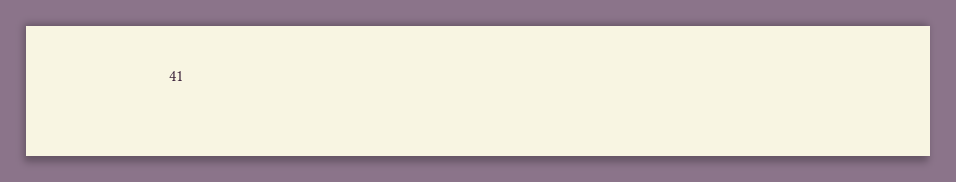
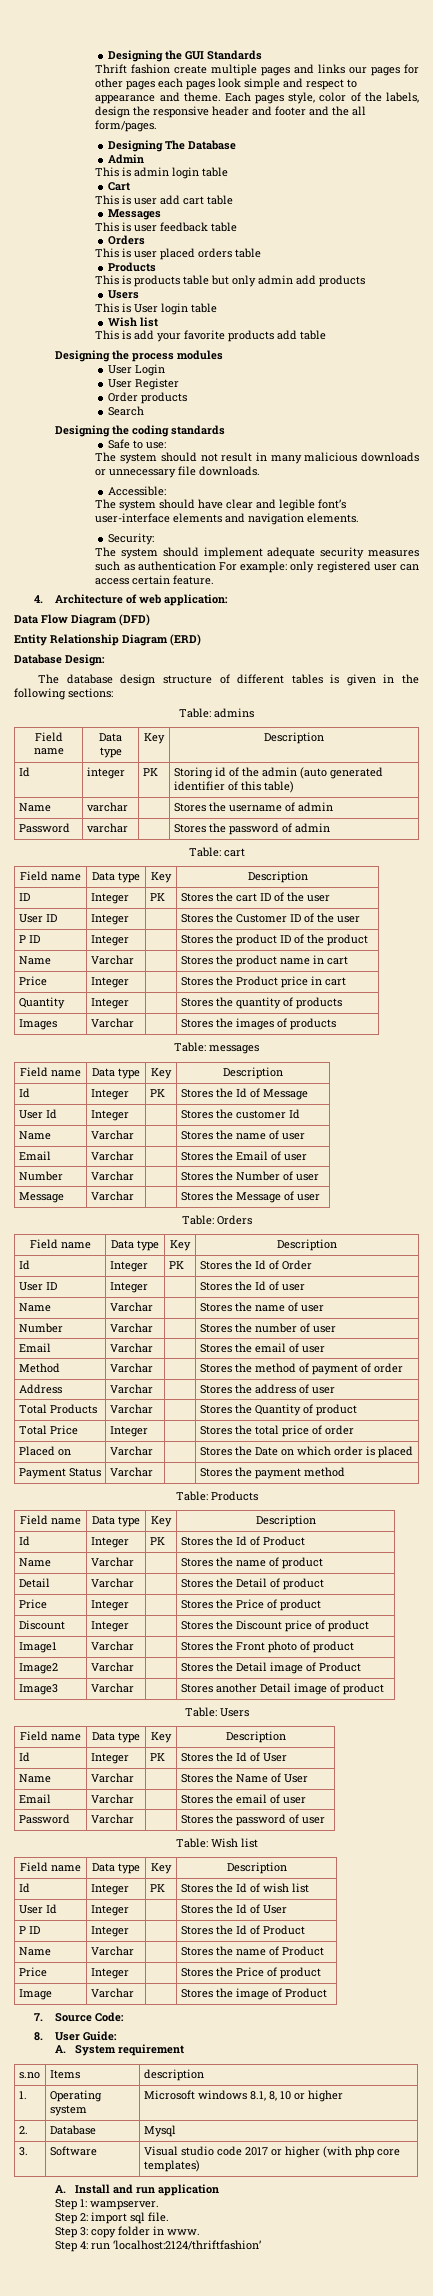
[169,71,184,81] 41 -> [107,50,262,62] [95,64,419,76] [95,78,358,90] [95,92,419,104] [95,106,367,118] [95,120,158,132] [107,140,236,152] [107,154,144,164] [95,167,229,179] [107,182,130,191] [95,195,234,205] [107,209,161,220] [95,222,238,232] [107,235,145,245] [95,248,262,260] [107,262,156,272] [95,275,366,287] [107,290,139,299] [95,303,218,315] [107,317,158,327] [95,330,327,342] [54,350,223,362] [107,364,165,376] [107,378,179,390] [107,392,187,404] [107,406,144,416] [54,425,225,437] [107,439,166,449] [95,452,419,464] [95,466,261,478] [107,486,166,496] [95,499,347,511] [95,513,360,525] [107,533,154,545] [95,547,419,559] [95,561,419,573] [95,575,215,585] [34,594,228,606] [14,614,150,626] [14,634,201,646] [14,654,105,666] [38,674,419,686] [14,688,113,700] [179,708,254,718] [34,732,63,742] [33,748,64,755] [99,733,123,742] [99,747,122,758] [144,733,165,744] [264,732,324,744] [18,767,30,777] [86,767,125,779] [142,768,158,776] [173,767,383,779] [173,781,294,793] [18,803,51,812] [86,802,128,812] [173,802,333,812] [18,823,70,833] [86,823,128,833] [173,823,330,835] [188,847,245,857] [20,871,81,881] [92,872,140,883] [151,872,172,883] [247,871,308,883] [18,893,30,901] [90,893,129,904] [149,893,165,901] [180,892,330,902] [18,914,57,923] [90,914,129,925] [180,913,360,923] [18,935,40,943] [90,935,129,946] [180,934,368,946] [18,956,51,965] [90,955,134,965] [180,955,348,967] [18,976,47,986] [90,977,129,988] [180,976,346,988] [18,997,65,1009] [90,998,129,1009] [180,997,342,1009] [18,1019,57,1030] [90,1018,134,1028] [180,1018,336,1030] [174,1042,259,1054] [20,1067,81,1077] [92,1068,140,1079] [151,1068,172,1079] [222,1067,283,1079] [18,1088,30,1098] [90,1089,129,1100] [149,1089,165,1097] [180,1088,308,1100] [18,1109,57,1119] [90,1110,129,1121] [180,1109,300,1119] [18,1131,51,1140] [90,1130,134,1140] [180,1130,305,1140] [18,1151,51,1161] [90,1151,134,1161] [180,1151,307,1161] [18,1171,63,1181] [90,1171,134,1181] [180,1171,319,1181] [18,1192,64,1203] [90,1191,134,1201] [180,1191,320,1203] [181,1215,252,1225] [29,1239,91,1249] [111,1240,159,1251] [170,1240,191,1251] [277,1239,337,1251] [18,1260,30,1270] [109,1261,148,1272] [168,1261,184,1269] [199,1260,312,1270] [18,1282,57,1291] [109,1282,148,1293] [199,1281,305,1291] [18,1303,51,1312] [109,1302,153,1312] [199,1302,324,1312] [18,1323,63,1333] [109,1323,153,1333] [199,1323,336,1333] [18,1343,51,1353] [109,1343,153,1353] [199,1343,325,1353] [18,1363,60,1373] [109,1363,153,1373] [199,1363,403,1375] [18,1384,62,1394] [109,1384,153,1394] [199,1384,335,1394] [18,1404,97,1414] [109,1404,153,1414] [199,1404,357,1416] [18,1425,78,1435] [109,1426,148,1437] [199,1425,354,1437] [18,1446,71,1456] [109,1446,153,1456] [199,1446,413,1458] [18,1468,101,1479] [109,1467,153,1477] [199,1467,345,1479] [175,1491,258,1501] [20,1515,81,1525] [92,1516,140,1527] [151,1516,172,1527] [255,1515,316,1527] [18,1536,30,1546] [90,1537,129,1548] [149,1537,165,1545] [180,1536,305,1546] [18,1558,51,1567] [90,1557,134,1567] [180,1557,323,1569] [18,1578,50,1588] [90,1578,134,1588] [180,1578,324,1590] [18,1599,47,1609] [90,1600,129,1611] [180,1599,321,1611] [18,1620,65,1630] [90,1621,129,1632] [180,1620,369,1632] [18,1642,57,1653] [90,1641,134,1651] [180,1641,354,1653] [18,1663,58,1674] [90,1662,134,1672] [180,1662,361,1674] [18,1684,58,1695] [90,1683,134,1693] [180,1683,384,1695] [184,1707,249,1717] [20,1731,81,1741] [92,1732,140,1743] [151,1732,172,1743] [225,1731,286,1743] [18,1752,30,1762] [90,1753,129,1764] [149,1753,165,1761] [180,1752,287,1762] [18,1774,51,1783] [90,1773,134,1783] [180,1773,308,1783] [18,1794,51,1804] [90,1794,134,1804] [180,1794,306,1804] [18,1814,70,1824] [90,1814,134,1824] [180,1814,325,1826] [175,1838,258,1848] [20,1862,81,1872] [92,1863,140,1874] [151,1863,172,1874] [226,1862,287,1874] [18,1883,30,1893] [90,1884,129,1895] [149,1884,165,1892] [180,1883,309,1893] [18,1904,57,1914] [90,1905,129,1916] [180,1904,287,1914] [18,1926,40,1934] [90,1926,129,1937] [180,1925,305,1935] [18,1947,51,1956] [90,1946,134,1956] [180,1946,324,1956] [18,1967,47,1977] [90,1968,129,1979] [180,1967,321,1979] [18,1989,52,2000] [90,1988,134,1998] [180,1988,327,2000] [34,2012,124,2022] [34,2031,117,2041] [54,2044,185,2056] [18,2072,40,2079] [49,2070,80,2079] [143,2069,204,2081] [18,2091,27,2099] [49,2090,102,2102] [49,2105,87,2116] [143,2090,343,2102] [18,2126,28,2134] [49,2125,96,2135] [143,2125,176,2137] [18,2147,28,2156] [49,2146,97,2156] [143,2146,400,2158] [143,2160,200,2172] [54,2184,220,2196] [54,2199,159,2210] [54,2212,169,2224] [54,2226,200,2238] [54,2240,261,2252] Designing the GUI Standards // Thrift fashion create multiple pages and links our pages for other pages each pages look simple and respect to appearance and theme. Each pages style, color of the labels, design the responsive header and footer and the all form/pages. // Designing The Database // Admin // This is admin login table // Cart // This is user add cart table // Messages // This is user feedback table // Orders // This is user placed orders table // Products // This is products table but only admin add products // Users // This is User login table // Wish list // This is add your favorite products add table // Designing the process modules // User Login // User Register // Order products // Search // Designing the coding standards // Safe to use: // The system should not result in many malicious downloads or unnecessary file downloads. // Accessible: // The system should have clear and legible font’s user-interface elements and navigation elements. // Security: // The system should implement adequate security measures such as authentication For example: only registered user can access certain feature. // 4. Architecture of web application: // Data Flow Diagram (DFD) // Entity Relationship Diagram (ERD) // Database Design: // The database design structure of different tables is given in the following sections: // Table: admins // Field name | Data type | Key | Description // Id | integer | PK | Storing id of the admin (auto generated identifier of this table) // Name | varchar | | Stores the username of admin // Password | varchar | | Stores the password of admin // Table: cart // Field name | Data type | Key | Description // ID | Integer | PK | Stores the cart ID of the user // User ID | Integer | | Stores the Customer ID of the user // P ID | Integer | | Stores the product ID of the product // Name | Varchar | | Stores the product name in cart // Price | Integer | | Stores the Product price in cart // Quantity | Integer | | Stores the quantity of products // Images | Varchar | | Stores the images of products // Table: messages // Field name | Data type | Key | Description // Id | Integer | PK | Stores the Id of Message // User Id | Integer | | Stores the customer Id // Name | Varchar | | Stores the name of user // Email | Varchar | | Stores the Email of user // Number | Varchar | | Stores the Number of user // Message | Varchar | | Stores the Message of user // Table: Orders // Field name | Data type | Key | Description // Id | Integer | PK | Stores the Id of Order // User ID | Integer | | Stores the Id of user // Name | Varchar | | Stores the name of user // Number | Varchar | | Stores the number of user // Email | Varchar | | Stores the email of user // Method | Varchar | | Stores the method of payment of order // Address | Varchar | | Stores the address of user // Total Products | Varchar | | Stores the Quantity of product // Total Price | Integer | | Stores the total price of order // Placed on | Varchar | | Stores the Date on which order is placed // Payment Status | Varchar | | Stores the payment method // Table: Products // Field name | Data type | Key | Description // Id | Integer | PK | Stores the Id of Product // Name | Varchar | | Stores the name of product // Detail | Varchar | | Stores the Detail of product // Price | Integer | | Stores the Price of product // Discount | Integer | | Stores the Discount price of product // Image1 | Varchar | | Stores the Front photo of product // Image2 | Varchar | | Stores the Detail image of Product // Image3 | Varchar | | Stores another Detail image of product // Table: Users // Field name | Data type | Key | Description // Id | Integer | PK | Stores the Id of User // Name | Varchar | | Stores the Name of User // Email | Varchar | | Stores the email of user // Password | Varchar | | Stores the password of user // Table: Wish list // Field name | Data type | Key | Description // Id | Integer | PK | Stores the Id of wish list // User Id | Integer | | Stores the Id of User // P ID | Integer | | Stores the Id of Product // Name | Varchar | | Stores the name of Product // Price | Integer | | Stores the Price of product // Image | Varchar | | Stores the image of Product // 7. Source Code: // 8. User Guide: // A. System requirement // s.no | Items | description // 1. | Operating system | Microsoft windows 8.1, 8, 10 or higher // 2. | Database | Mysql // 3. | Software | Visual studio code 2017 or higher (with php core templates) // A. Install and run application // Step 1: wampserver. // Step 2: import sql file. // Step 3: copy folder in www. // Step 4: run ‘localhost:2124/thriftfashion’

